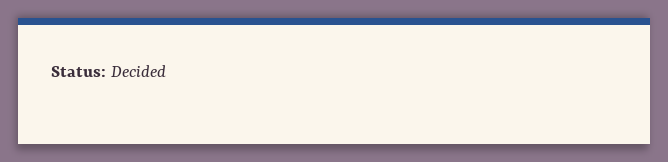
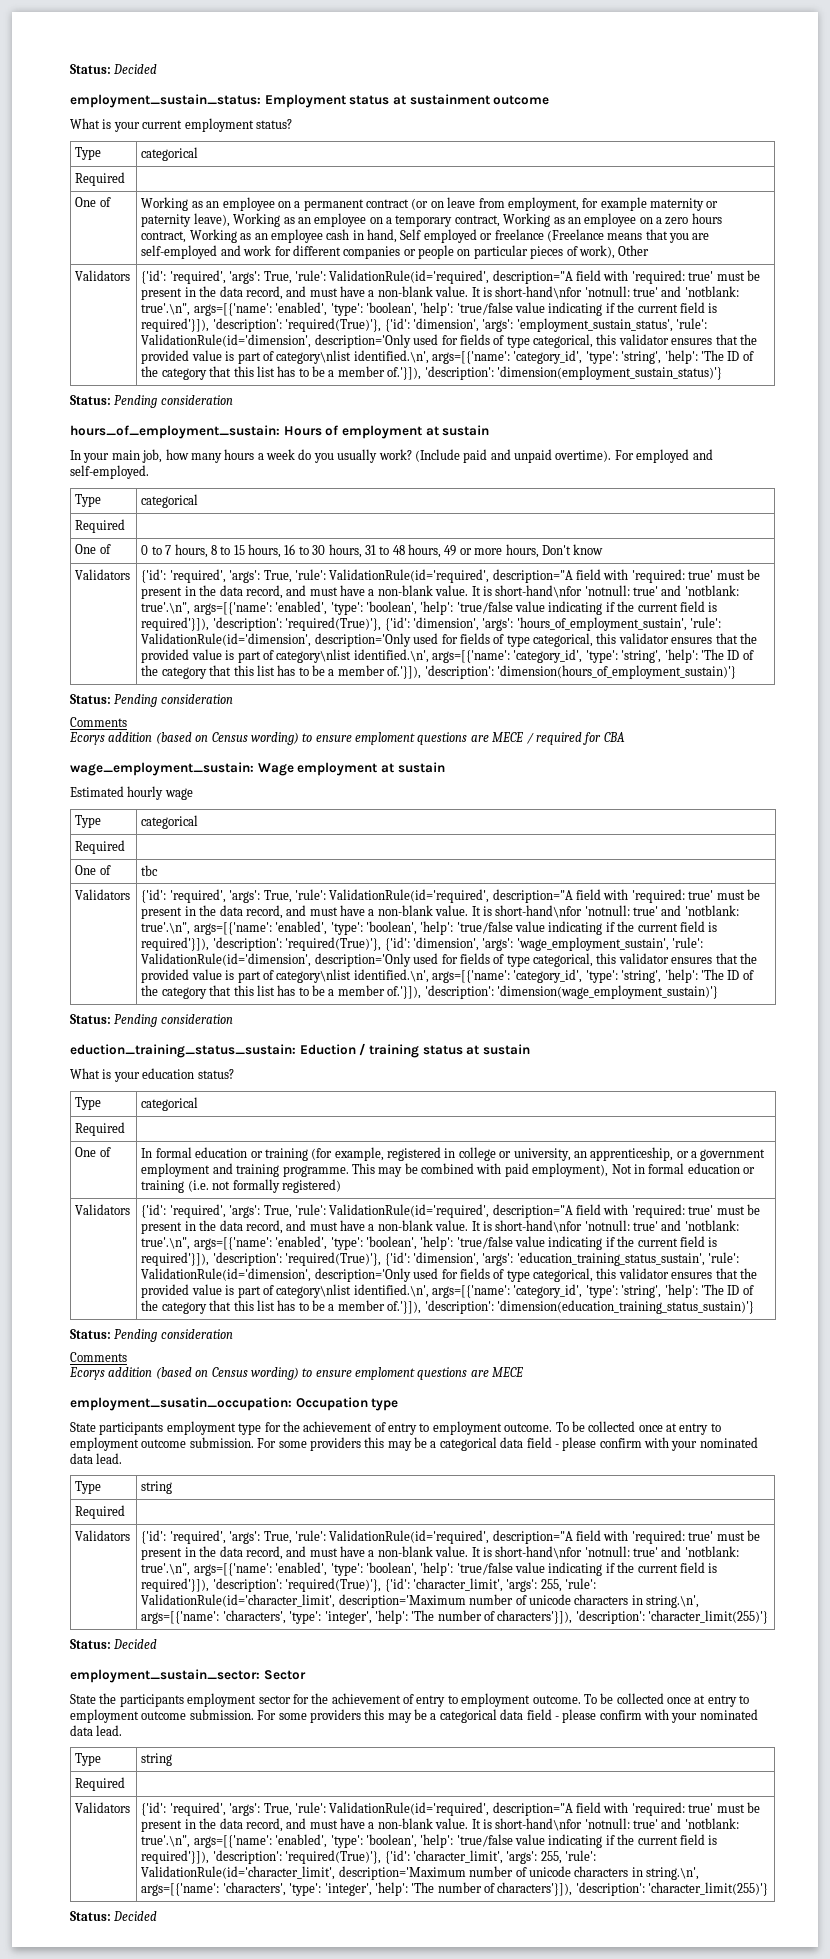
[51,65,166,77] Status: Decided -> [70,64,158,74] [70,94,550,108] [70,118,292,132] [75,147,102,160] [141,147,199,161] [75,172,126,186] [75,197,111,207] [141,197,719,211] [141,213,722,227] [141,229,710,243] [141,245,650,259] [75,270,131,281] [141,270,760,284] [141,286,739,300] [141,302,718,316] [141,318,708,332] [141,334,757,348] [141,350,754,364] [141,366,722,380] [70,395,233,408] [70,425,490,439] [70,449,713,463] [70,465,149,479] [75,494,102,507] [141,494,199,508] [75,519,126,533] [75,544,111,554] [141,544,604,558] [75,569,131,580] [141,569,760,583] [141,585,739,599] [141,601,718,615] [141,617,722,631] [141,633,757,647] [141,649,754,663] [141,665,736,679] [70,694,233,707] [70,717,127,727] [69,732,625,745] [70,762,445,776] [70,786,193,800] [75,815,102,828] [141,815,199,829] [75,840,126,854] [75,865,111,875] [141,865,159,876] [75,889,131,900] [141,889,760,903] [141,905,739,919] [141,921,718,935] [141,937,704,951] [141,953,757,967] [141,969,754,983] [141,985,718,999] [70,1014,233,1027] [70,1043,530,1058] [70,1068,234,1082] [75,1097,102,1110] [141,1097,199,1111] [75,1122,126,1136] [75,1147,111,1157] [141,1147,766,1161] [141,1163,756,1177] [141,1179,341,1193] [75,1204,131,1215] [141,1204,760,1218] [141,1220,739,1234] [141,1236,718,1250] [141,1252,740,1266] [141,1268,757,1282] [141,1284,754,1298] [141,1300,754,1314] [70,1329,233,1342] [70,1352,127,1362] [69,1367,524,1380] [70,1397,399,1411] [70,1421,721,1435] [70,1437,758,1451] [70,1453,123,1464] [75,1481,102,1494] [141,1481,173,1494] [75,1505,126,1519] [75,1530,131,1541] [141,1530,760,1544] [141,1546,739,1560] [141,1562,718,1576] [141,1578,597,1592] [141,1594,700,1608] [141,1610,769,1624] [70,1639,158,1649] [70,1669,306,1683] [70,1693,750,1707] [70,1709,758,1723] [70,1725,123,1736] [75,1753,102,1766] [141,1753,173,1766] [75,1777,126,1791] [75,1802,131,1813] [141,1802,760,1816] [141,1818,739,1832] [141,1834,718,1848] [141,1850,597,1864] [141,1866,700,1880] [141,1882,769,1896] [70,1911,158,1921] Status: Decided // employment_sustain_status: Employment status at sustainment outcome // What is your current employment status? // Type | categorical // Required | // One of | Working as an employee on a permanent contract (or on leave from employment, for example maternity or paternity leave), Working as an employee on a temporary contract, Working as an employee on a zero hours contract, Working as an employee cash in hand, Self employed or freelance (Freelance means that you are self-employed and work for different companies or people on particular pieces of work), Other // Validators | {'id': 'required', 'args': True, 'rule': ValidationRule(id='required', description="A field with 'required: true' must be present in the data record, and must have a non-blank value. It is short-hand\nfor 'notnull: true' and 'notblank: true'.\n", args=[{'name': 'enabled', 'type': 'boolean', 'help': 'true/false value indicating if the current field is required'}]), 'description': 'required(True)'}, {'id': 'dimension', 'args': 'employment_sustain_status', 'rule': ValidationRule(id='dimension', description='Only used for fields of type categorical, this validator ensures that the provided value is part of category\nlist identified.\n', args=[{'name': 'category_id', 'type': 'string', 'help': 'The ID of the category that this list has to be a member of.'}]), 'description': 'dimension(employment_sustain_status)'} // Status: Pending consideration // hours_of_employment_sustain: Hours of employment at sustain // In your main job, how many hours a week do you usually work? (Include paid and unpaid overtime). For employed and self-employed. // Type | categorical // Required | // One of | 0 to 7 hours, 8 to 15 hours, 16 to 30 hours, 31 to 48 hours, 49 or more hours, Don't know // Validators | {'id': 'required', 'args': True, 'rule': ValidationRule(id='required', description="A field with 'required: true' must be present in the data record, and must have a non-blank value. It is short-hand\nfor 'notnull: true' and 'notblank: true'.\n", args=[{'name': 'enabled', 'type': 'boolean', 'help': 'true/false value indicating if the current field is required'}]), 'description': 'required(True)'}, {'id': 'dimension', 'args': 'hours_of_employment_sustain', 'rule': ValidationRule(id='dimension', description='Only used for fields of type categorical, this validator ensures that the provided value is part of category\nlist identified.\n', args=[{'name': 'category_id', 'type': 'string', 'help': 'The ID of the category that this list has to be a member of.'}]), 'description': 'dimension(hours_of_employment_sustain)'} // Status: Pending consideration // Comments // Ecorys addition (based on Census wording) to ensure emploment questions are MECE / required for CBA // wage_employment_sustain: Wage employment at sustain // Estimated hourly wage // Type | categorical // Required | // One of | tbc // Validators | {'id': 'required', 'args': True, 'rule': ValidationRule(id='required', description="A field with 'required: true' must be present in the data record, and must have a non-blank value. It is short-hand\nfor 'notnull: true' and 'notblank: true'.\n", args=[{'name': 'enabled', 'type': 'boolean', 'help': 'true/false value indicating if the current field is required'}]), 'description': 'required(True)'}, {'id': 'dimension', 'args': 'wage_employment_sustain', 'rule': ValidationRule(id='dimension', description='Only used for fields of type categorical, this validator ensures that the provided value is part of category\nlist identified.\n', args=[{'name': 'category_id', 'type': 'string', 'help': 'The ID of the category that this list has to be a member of.'}]), 'description': 'dimension(wage_employment_sustain)'} // Status: Pending consideration // eduction_training_status_sustain: Eduction / training status at sustain // What is your education status? // Type | categorical // Required | // One of | In formal education or training (for example, registered in college or university, an apprenticeship, or a government employment and training programme. This may be combined with paid employment), Not in formal education or training (i.e. not formally registered) // Validators | {'id': 'required', 'args': True, 'rule': ValidationRule(id='required', description="A field with 'required: true' must be present in the data record, and must have a non-blank value. It is short-hand\nfor 'notnull: true' and 'notblank: true'.\n", args=[{'name': 'enabled', 'type': 'boolean', 'help': 'true/false value indicating if the current field is required'}]), 'description': 'required(True)'}, {'id': 'dimension', 'args': 'education_training_status_sustain', 'rule': ValidationRule(id='dimension', description='Only used for fields of type categorical, this validator ensures that the provided value is part of category\nlist identified.\n', args=[{'name': 'category_id', 'type': 'string', 'help': 'The ID of the category that this list has to be a member of.'}]), 'description': 'dimension(education_training_status_sustain)'} // Status: Pending consideration // Comments // Ecorys addition (based on Census wording) to ensure emploment questions are MECE // employment_susatin_occupation: Occupation type // State participants employment type for the achievement of entry to employment outcome. To be collected once at entry to employment outcome submission. For some providers this may be a categorical data field - please confirm with your nominated data lead. // Type | string // Required | // Validators | {'id': 'required', 'args': True, 'rule': ValidationRule(id='required', description="A field with 'required: true' must be present in the data record, and must have a non-blank value. It is short-hand\nfor 'notnull: true' and 'notblank: true'.\n", args=[{'name': 'enabled', 'type': 'boolean', 'help': 'true/false value indicating if the current field is required'}]), 'description': 'required(True)'}, {'id': 'character_limit', 'args': 255, 'rule': ValidationRule(id='character_limit', description='Maximum number of unicode characters in string.\n', args=[{'name': 'characters', 'type': 'integer', 'help': 'The number of characters'}]), 'description': 'character_limit(255)'} // Status: Decided // employment_sustain_sector: Sector // State the participants employment sector for the achievement of entry to employment outcome. To be collected once at entry to employment outcome submission. For some providers this may be a categorical data field - please confirm with your nominated data lead. // Type | string // Required | // Validators | {'id': 'required', 'args': True, 'rule': ValidationRule(id='required', description="A field with 'required: true' must be present in the data record, and must have a non-blank value. It is short-hand\nfor 'notnull: true' and 'notblank: true'.\n", args=[{'name': 'enabled', 'type': 'boolean', 'help': 'true/false value indicating if the current field is required'}]), 'description': 'required(True)'}, {'id': 'character_limit', 'args': 255, 'rule': ValidationRule(id='character_limit', description='Maximum number of unicode characters in string.\n', args=[{'name': 'characters', 'type': 'integer', 'help': 'The number of characters'}]), 'description': 'character_limit(255)'} // Status: Decided

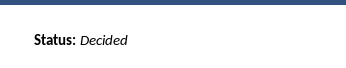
[70,64,158,74] [70,94,550,108] [70,118,292,132] [75,147,102,160] [141,147,199,161] [75,172,126,186] [75,197,111,207] [141,197,719,211] [141,213,722,227] [141,229,710,243] [141,245,650,259] [75,270,131,281] [141,270,760,284] [141,286,739,300] [141,302,718,316] [141,318,708,332] [141,334,757,348] [141,350,754,364] [141,366,722,380] [70,395,233,408] [70,425,490,439] [70,449,713,463] [70,465,149,479] [75,494,102,507] [141,494,199,508] [75,519,126,533] [75,544,111,554] [141,544,604,558] [75,569,131,580] [141,569,760,583] [141,585,739,599] [141,601,718,615] [141,617,722,631] [141,633,757,647] [141,649,754,663] [141,665,736,679] [70,694,233,707] [70,717,127,727] [69,732,625,745] [70,762,445,776] [70,786,193,800] [75,815,102,828] [141,815,199,829] [75,840,126,854] [75,865,111,875] [141,865,159,876] [75,889,131,900] [141,889,760,903] [141,905,739,919] [141,921,718,935] [141,937,704,951] [141,953,757,967] [141,969,754,983] [141,985,718,999] [70,1014,233,1027] [70,1043,530,1058] [70,1068,234,1082] [75,1097,102,1110] [141,1097,199,1111] [75,1122,126,1136] [75,1147,111,1157] [141,1147,766,1161] [141,1163,756,1177] [141,1179,341,1193] [75,1204,131,1215] [141,1204,760,1218] [141,1220,739,1234] [141,1236,718,1250] [141,1252,740,1266] [141,1268,757,1282] [141,1284,754,1298] [141,1300,754,1314] [70,1329,233,1342] [70,1352,127,1362] [69,1367,524,1380] [70,1397,399,1411] [70,1421,721,1435] [70,1437,758,1451] [70,1453,123,1464] [75,1481,102,1494] [141,1481,173,1494] [75,1505,126,1519] [75,1530,131,1541] [141,1530,760,1544] [141,1546,739,1560] [141,1562,718,1576] [141,1578,597,1592] [141,1594,700,1608] [141,1610,769,1624] [70,1639,158,1649] [70,1669,306,1683] [70,1693,750,1707] [70,1709,758,1723] [70,1725,123,1736] [75,1753,102,1766] [141,1753,173,1766] [75,1777,126,1791] [75,1802,131,1813] [141,1802,760,1816] [141,1818,739,1832] [141,1834,718,1848] [141,1850,597,1864] [141,1866,700,1880] [141,1882,769,1896] [70,1911,158,1921] Status: Decided // employment_sustain_status: Employment status at sustainment outcome // What is your current employment status? // Type | categorical // Required | // One of | Working as an employee on a permanent contract (or on leave from employment, for example maternity or paternity leave), Working as an employee on a temporary contract, Working as an employee on a zero hours contract, Working as an employee cash in hand, Self employed or freelance (Freelance means that you are self-employed and work for different companies or people on particular pieces of work), Other // Validators | {'id': 'required', 'args': True, 'rule': ValidationRule(id='required', description="A field with 'required: true' must be present in the data record, and must have a non-blank value. It is short-hand\nfor 'notnull: true' and 'notblank: true'.\n", args=[{'name': 'enabled', 'type': 'boolean', 'help': 'true/false value indicating if the current field is required'}]), 'description': 'required(True)'}, {'id': 'dimension', 'args': 'employment_sustain_status', 'rule': ValidationRule(id='dimension', description='Only used for fields of type categorical, this validator ensures that the provided value is part of category\nlist identified.\n', args=[{'name': 'category_id', 'type': 'string', 'help': 'The ID of the category that this list has to be a member of.'}]), 'description': 'dimension(employment_sustain_status)'} // Status: Pending consideration // hours_of_employment_sustain: Hours of employment at sustain // In your main job, how many hours a week do you usually work? (Include paid and unpaid overtime). For employed and self-employed. // Type | categorical // Required | // One of | 0 to 7 hours, 8 to 15 hours, 16 to 30 hours, 31 to 48 hours, 49 or more hours, Don't know // Validators | {'id': 'required', 'args': True, 'rule': ValidationRule(id='required', description="A field with 'required: true' must be present in the data record, and must have a non-blank value. It is short-hand\nfor 'notnull: true' and 'notblank: true'.\n", args=[{'name': 'enabled', 'type': 'boolean', 'help': 'true/false value indicating if the current field is required'}]), 'description': 'required(True)'}, {'id': 'dimension', 'args': 'hours_of_employment_sustain', 'rule': ValidationRule(id='dimension', description='Only used for fields of type categorical, this validator ensures that the provided value is part of category\nlist identified.\n', args=[{'name': 'category_id', 'type': 'string', 'help': 'The ID of the category that this list has to be a member of.'}]), 'description': 'dimension(hours_of_employment_sustain)'} // Status: Pending consideration // Comments // Ecorys addition (based on Census wording) to ensure emploment questions are MECE / required for CBA // wage_employment_sustain: Wage employment at sustain // Estimated hourly wage // Type | categorical // Required | // One of | tbc // Validators | {'id': 'required', 'args': True, 'rule': ValidationRule(id='required', description="A field with 'required: true' must be present in the data record, and must have a non-blank value. It is short-hand\nfor 'notnull: true' and 'notblank: true'.\n", args=[{'name': 'enabled', 'type': 'boolean', 'help': 'true/false value indicating if the current field is required'}]), 'description': 'required(True)'}, {'id': 'dimension', 'args': 'wage_employment_sustain', 'rule': ValidationRule(id='dimension', description='Only used for fields of type categorical, this validator ensures that the provided value is part of category\nlist identified.\n', args=[{'name': 'category_id', 'type': 'string', 'help': 'The ID of the category that this list has to be a member of.'}]), 'description': 'dimension(wage_employment_sustain)'} // Status: Pending consideration // eduction_training_status_sustain: Eduction / training status at sustain // What is your education status? // Type | categorical // Required | // One of | In formal education or training (for example, registered in college or university, an apprenticeship, or a government employment and training programme. This may be combined with paid employment), Not in formal education or training (i.e. not formally registered) // Validators | {'id': 'required', 'args': True, 'rule': ValidationRule(id='required', description="A field with 'required: true' must be present in the data record, and must have a non-blank value. It is short-hand\nfor 'notnull: true' and 'notblank: true'.\n", args=[{'name': 'enabled', 'type': 'boolean', 'help': 'true/false value indicating if the current field is required'}]), 'description': 'required(True)'}, {'id': 'dimension', 'args': 'education_training_status_sustain', 'rule': ValidationRule(id='dimension', description='Only used for fields of type categorical, this validator ensures that the provided value is part of category\nlist identified.\n', args=[{'name': 'category_id', 'type': 'string', 'help': 'The ID of the category that this list has to be a member of.'}]), 'description': 'dimension(education_training_status_sustain)'} // Status: Pending consideration // Comments // Ecorys addition (based on Census wording) to ensure emploment questions are MECE // employment_susatin_occupation: Occupation type // State participants employment type for the achievement of entry to employment outcome. To be collected once at entry to employment outcome submission. For some providers this may be a categorical data field - please confirm with your nominated data lead. // Type | string // Required | // Validators | {'id': 'required', 'args': True, 'rule': ValidationRule(id='required', description="A field with 'required: true' must be present in the data record, and must have a non-blank value. It is short-hand\nfor 'notnull: true' and 'notblank: true'.\n", args=[{'name': 'enabled', 'type': 'boolean', 'help': 'true/false value indicating if the current field is required'}]), 'description': 'required(True)'}, {'id': 'character_limit', 'args': 255, 'rule': ValidationRule(id='character_limit', description='Maximum number of unicode characters in string.\n', args=[{'name': 'characters', 'type': 'integer', 'help': 'The number of characters'}]), 'description': 'character_limit(255)'} // Status: Decided // employment_sustain_sector: Sector // State the participants employment sector for the achievement of entry to employment outcome. To be collected once at entry to employment outcome submission. For some providers this may be a categorical data field - please confirm with your nominated data lead. // Type | string // Required | // Validators | {'id': 'required', 'args': True, 'rule': ValidationRule(id='required', description="A field with 'required: true' must be present in the data record, and must have a non-blank value. It is short-hand\nfor 'notnull: true' and 'notblank: true'.\n", args=[{'name': 'enabled', 'type': 'boolean', 'help': 'true/false value indicating if the current field is required'}]), 'description': 'required(True)'}, {'id': 'character_limit', 'args': 255, 'rule': ValidationRule(id='character_limit', description='Maximum number of unicode characters in string.\n', args=[{'name': 'characters', 'type': 'integer', 'help': 'The number of characters'}]), 'description': 'character_limit(255)'} // Status: Decided -> [34,34,128,45] Status: Decided

